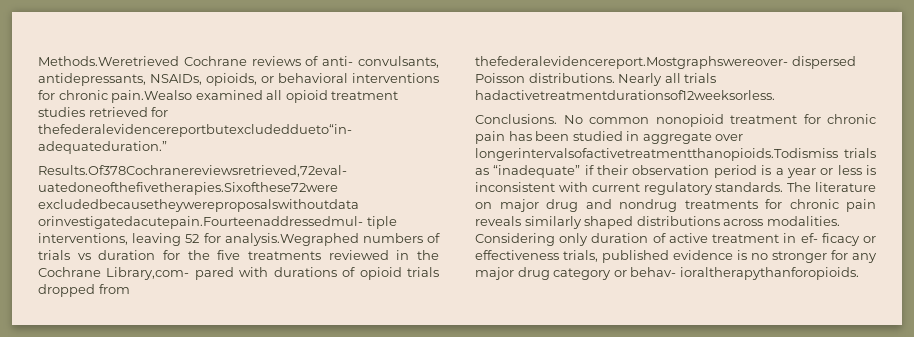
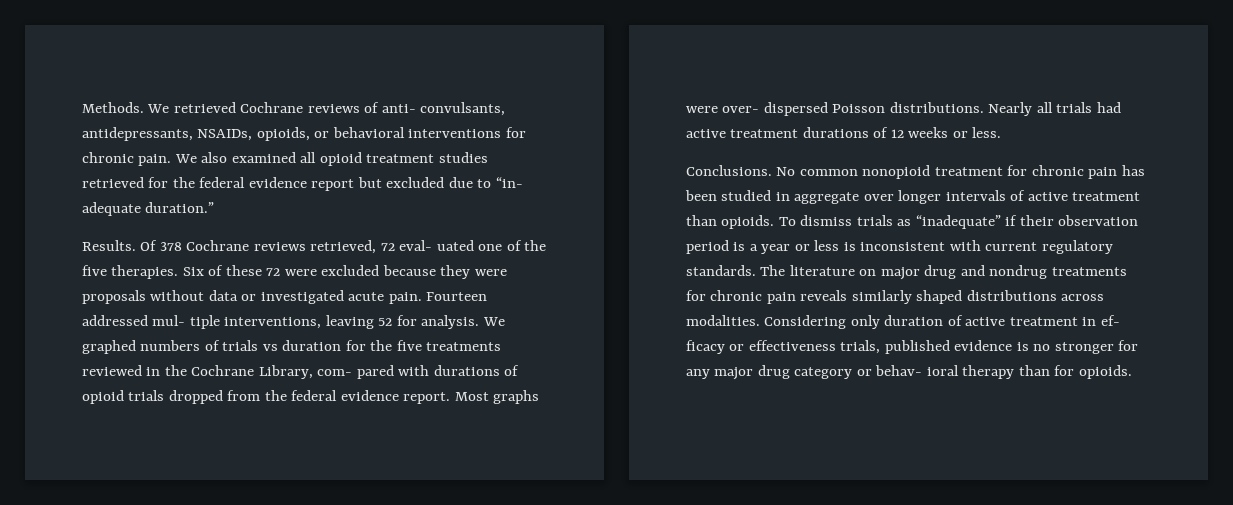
[38,56,179,66] Methods.Weretrieved -> [82,102,236,113] Methods. We retrieved
[111,90,193,103] pain.Wealso -> [138,152,228,166] pain. We also
[38,124,352,137] [38,141,167,154] [38,165,347,177] [38,182,338,195] [38,199,359,212] [38,216,363,229] thefederalevidencereportbutexcludeddueto“in- adequateduration.” // Results.Of378Cochranereviewsretrieved,72eval- uatedoneofthefivetherapies.Sixofthese72were excludedbecausetheywereproposalswithoutdata orinvestigatedacutepain.Fourteenaddressedmul- -> [172,177,523,191] [82,202,215,216] [82,240,547,254] [82,265,507,279] [82,290,488,304] [82,315,186,326] the federal evidence report but excluded due to “in- adequate duration.” // Results. Of 378 Cochrane reviews retrieved, 72 eval- uated one of the five therapies. Six of these 72 were excluded because they were proposals without data or investigated acute pain. Fourteen addressed mul-
[224,233,359,246] analysis.Wegraphed -> [421,315,505,329] [82,340,136,354] analysis. We graphed
[106,267,190,280] Library,com- -> [258,365,353,379] Library, com-
[475,56,788,69] thefederalevidencereport.Mostgraphswereover- -> [264,390,540,404] [686,106,760,113] the federal evidence report. Most graphs were over-
[475,90,775,100] hadactivetreatmentdurationsof12weeksorless. -> [1096,102,1121,113] [686,127,1002,138] had active treatment durations of 12 weeks or less.
[475,148,838,161] longerintervalsofactivetreatmentthanopioids.Todismiss -> [898,190,1141,204] [686,215,853,229] longer intervals of active treatment than opioids. To dismiss
[679,267,859,280] ioraltherapythanforopioids. -> [926,365,1132,379] ioral therapy than for opioids.

